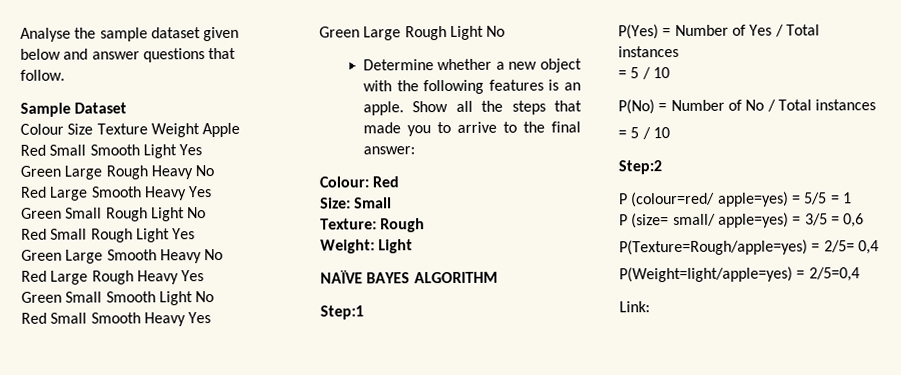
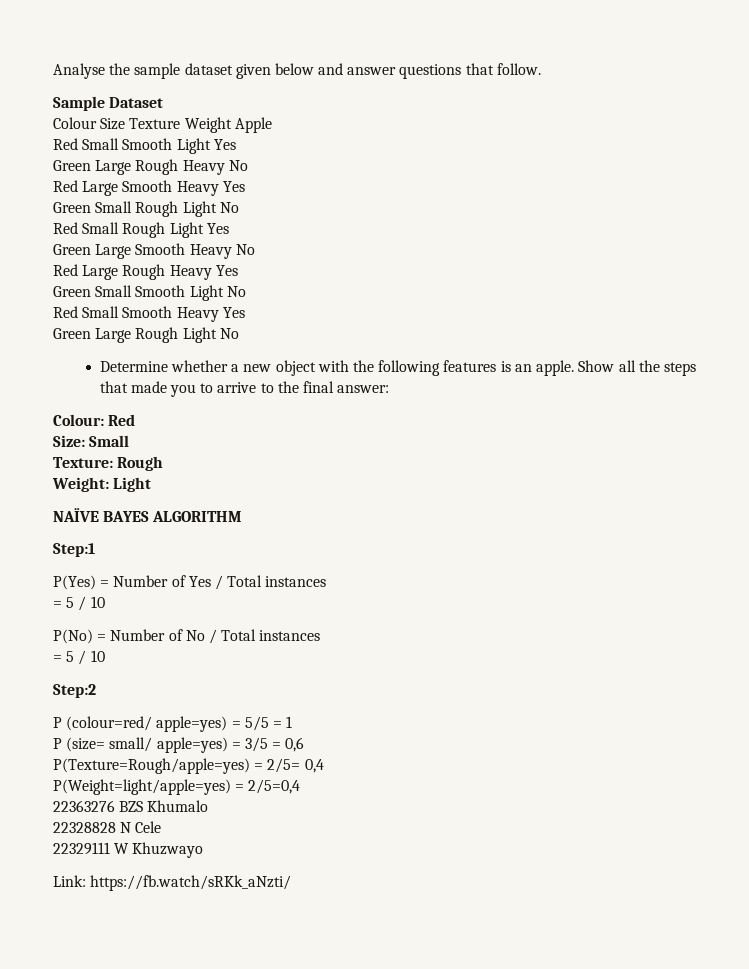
(860, 274) none -> [53,800,209,812] [53,821,162,833] [53,842,204,858] // 22363276 BZS Khumalo // 22328828 N Cele // 22329111 W Khuzwayo
(650, 307) none -> [90,875,292,891] https://fb.watch/sRKk_aNzti/

